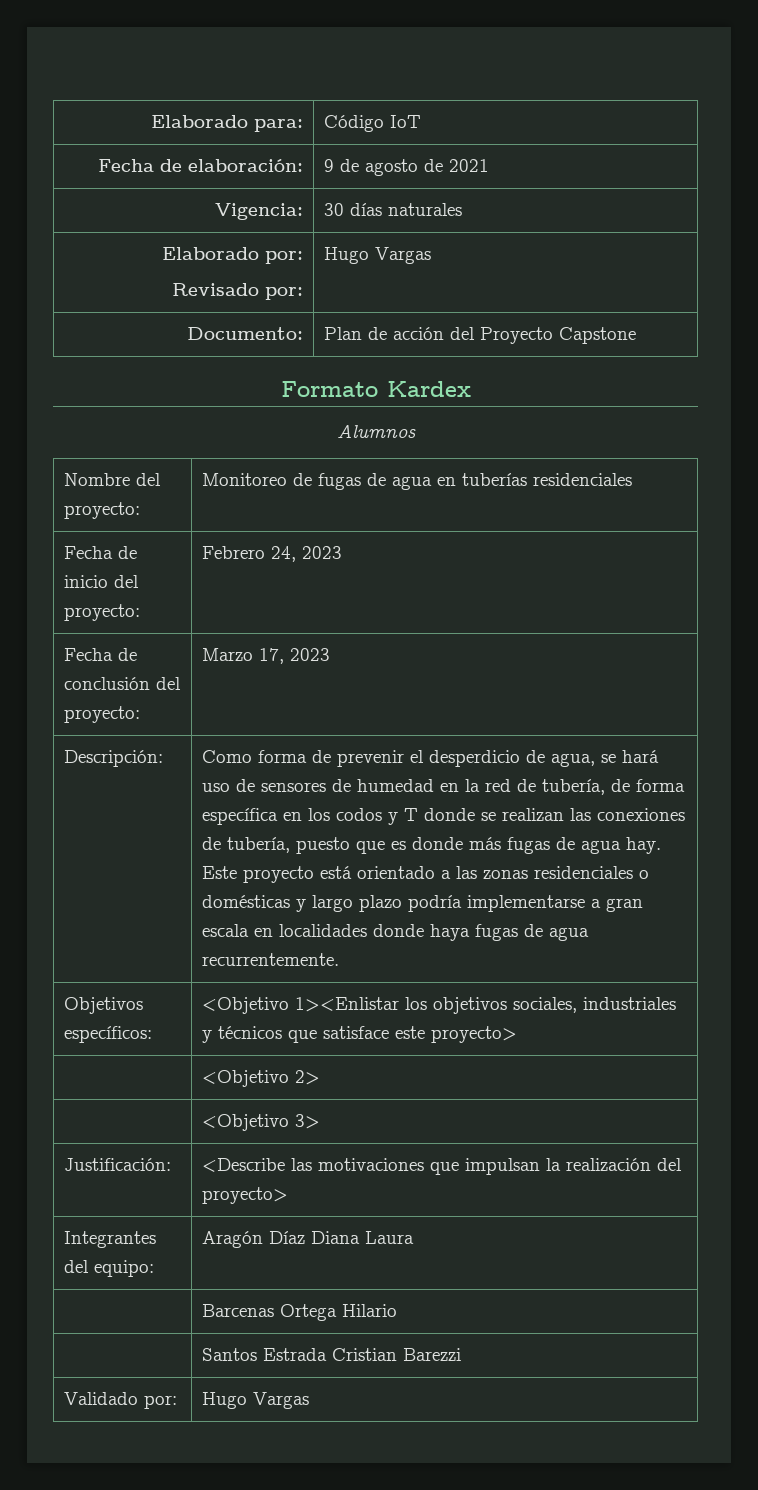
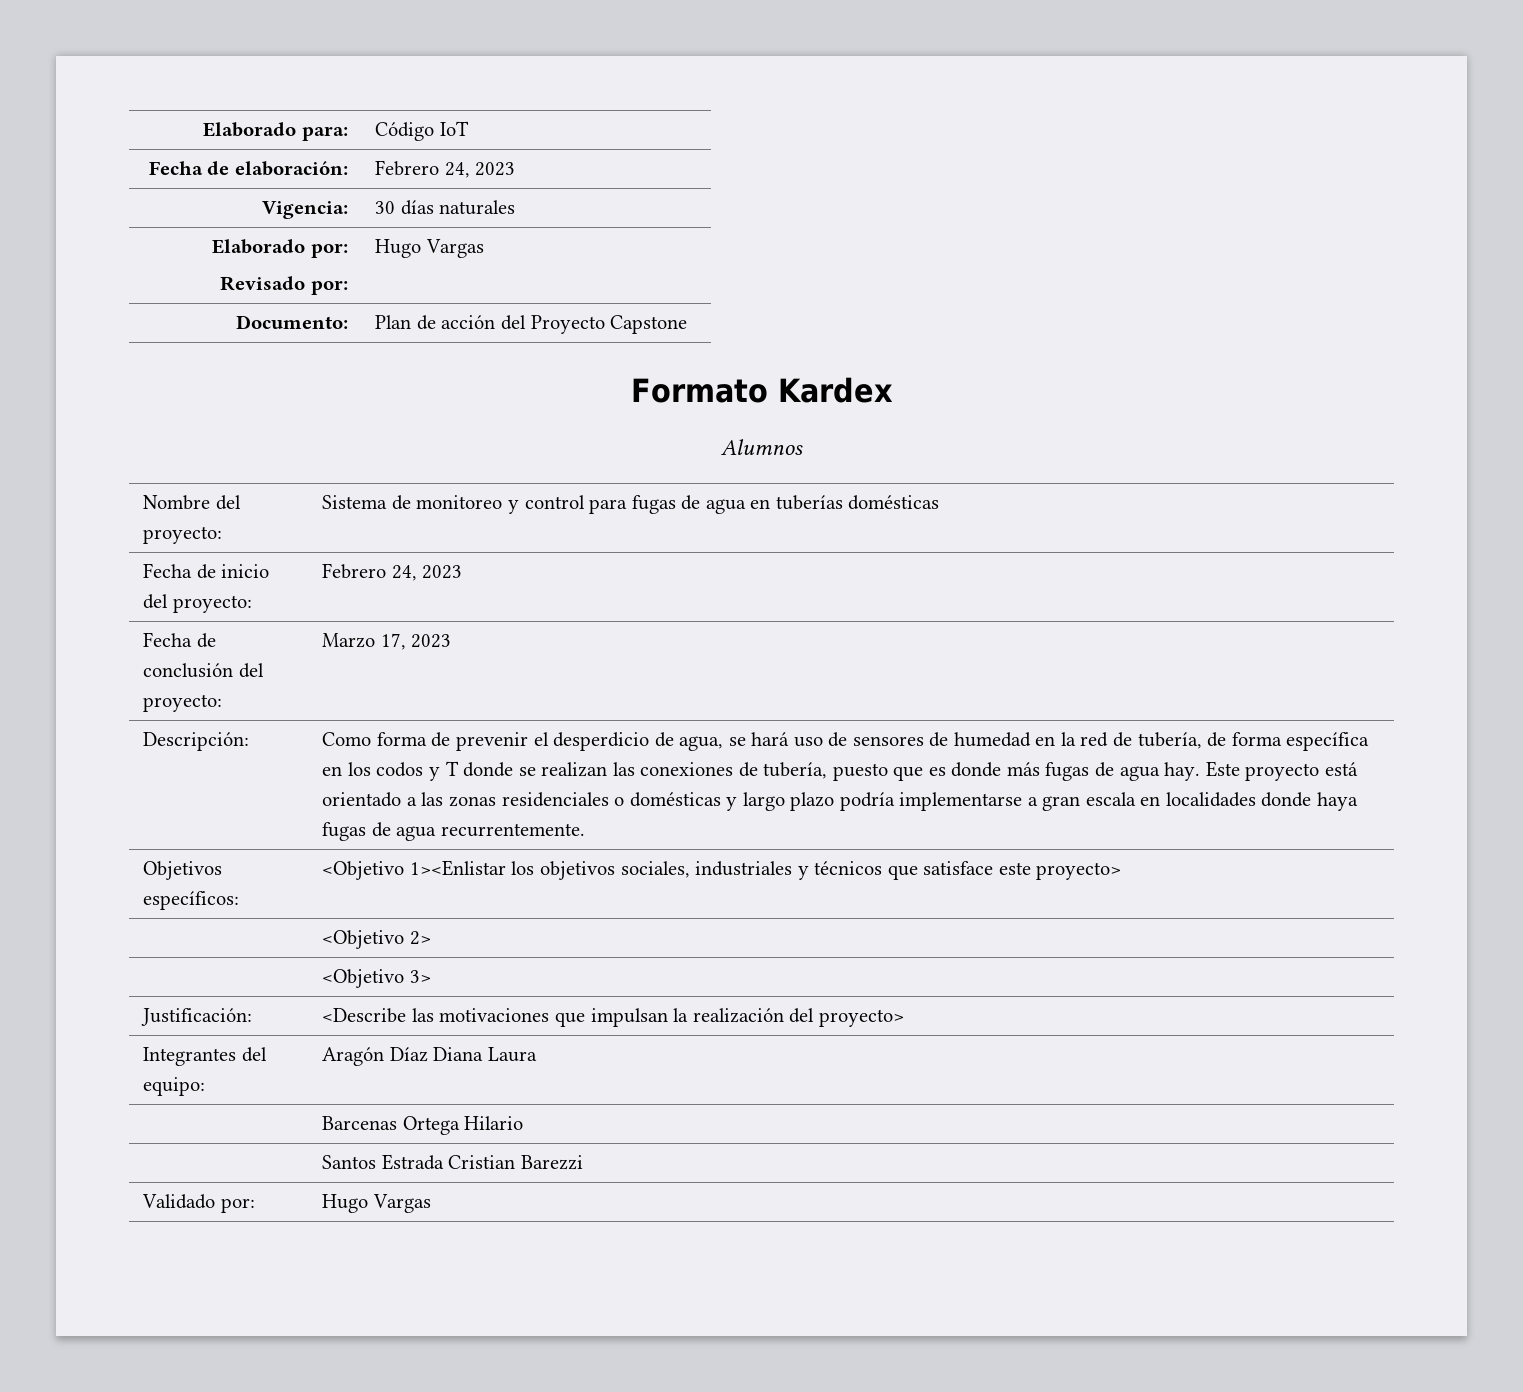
[323,159,489,176] 9 de agosto de 2021 -> [375,160,516,178] Febrero 24, 2023
[201,473,312,486] Monitoreo de -> [322,495,628,514] Sistema de monitoreo y control para
[532,473,632,486] residenciales -> [848,495,940,510] domésticas

